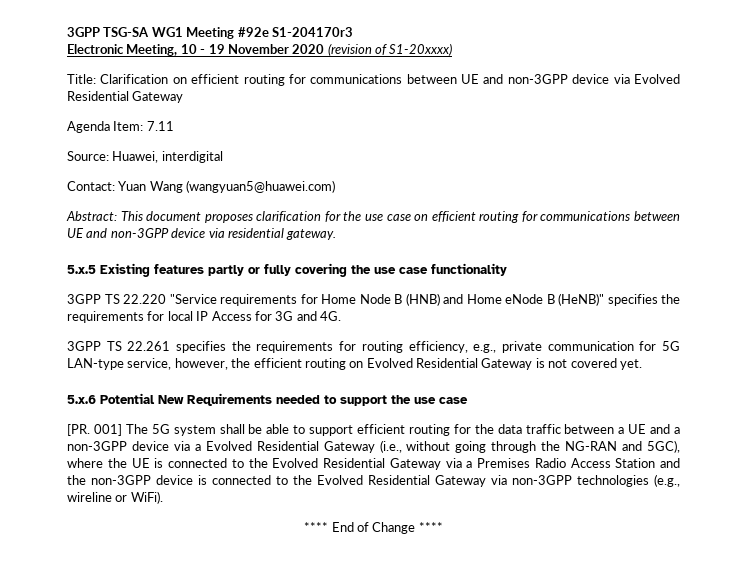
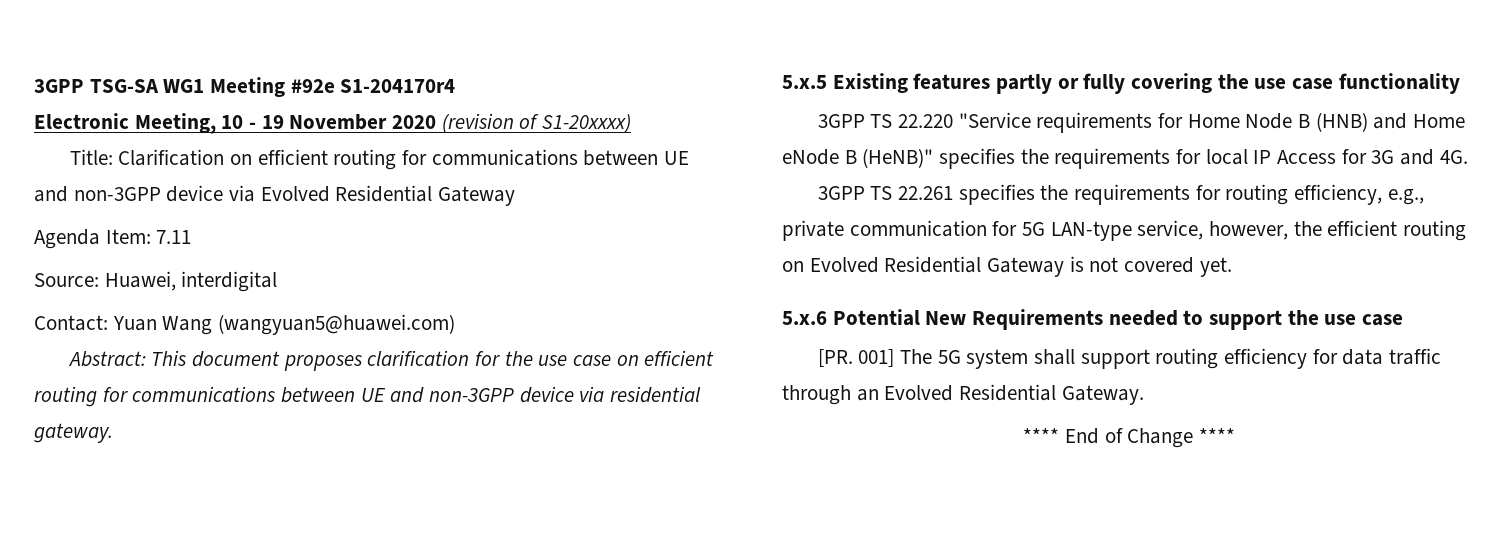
[271,27,353,37] S1-204170r3 -> [340,79,456,93] S1-204170r4
[248,424,680,436] [67,440,681,453] [67,458,680,470] [67,474,680,487] [67,491,163,504] be able to support efficient routing for the data traffic between a UE and a non-3GPP device via a Evolved Residential Gateway (i.e., without going through the NG-RAN and 5GC), where the UE is connected to the Evolved Residential Gateway via a Premises Radio Access Station and the non-3GPP device is connected to the Evolved Residential Gateway via non-3GPP technologies (e.g., wireline or WiFi). -> [1080,348,1442,369] [782,384,1144,405] support routing efficiency for data traffic through an Evolved Residential Gateway.

